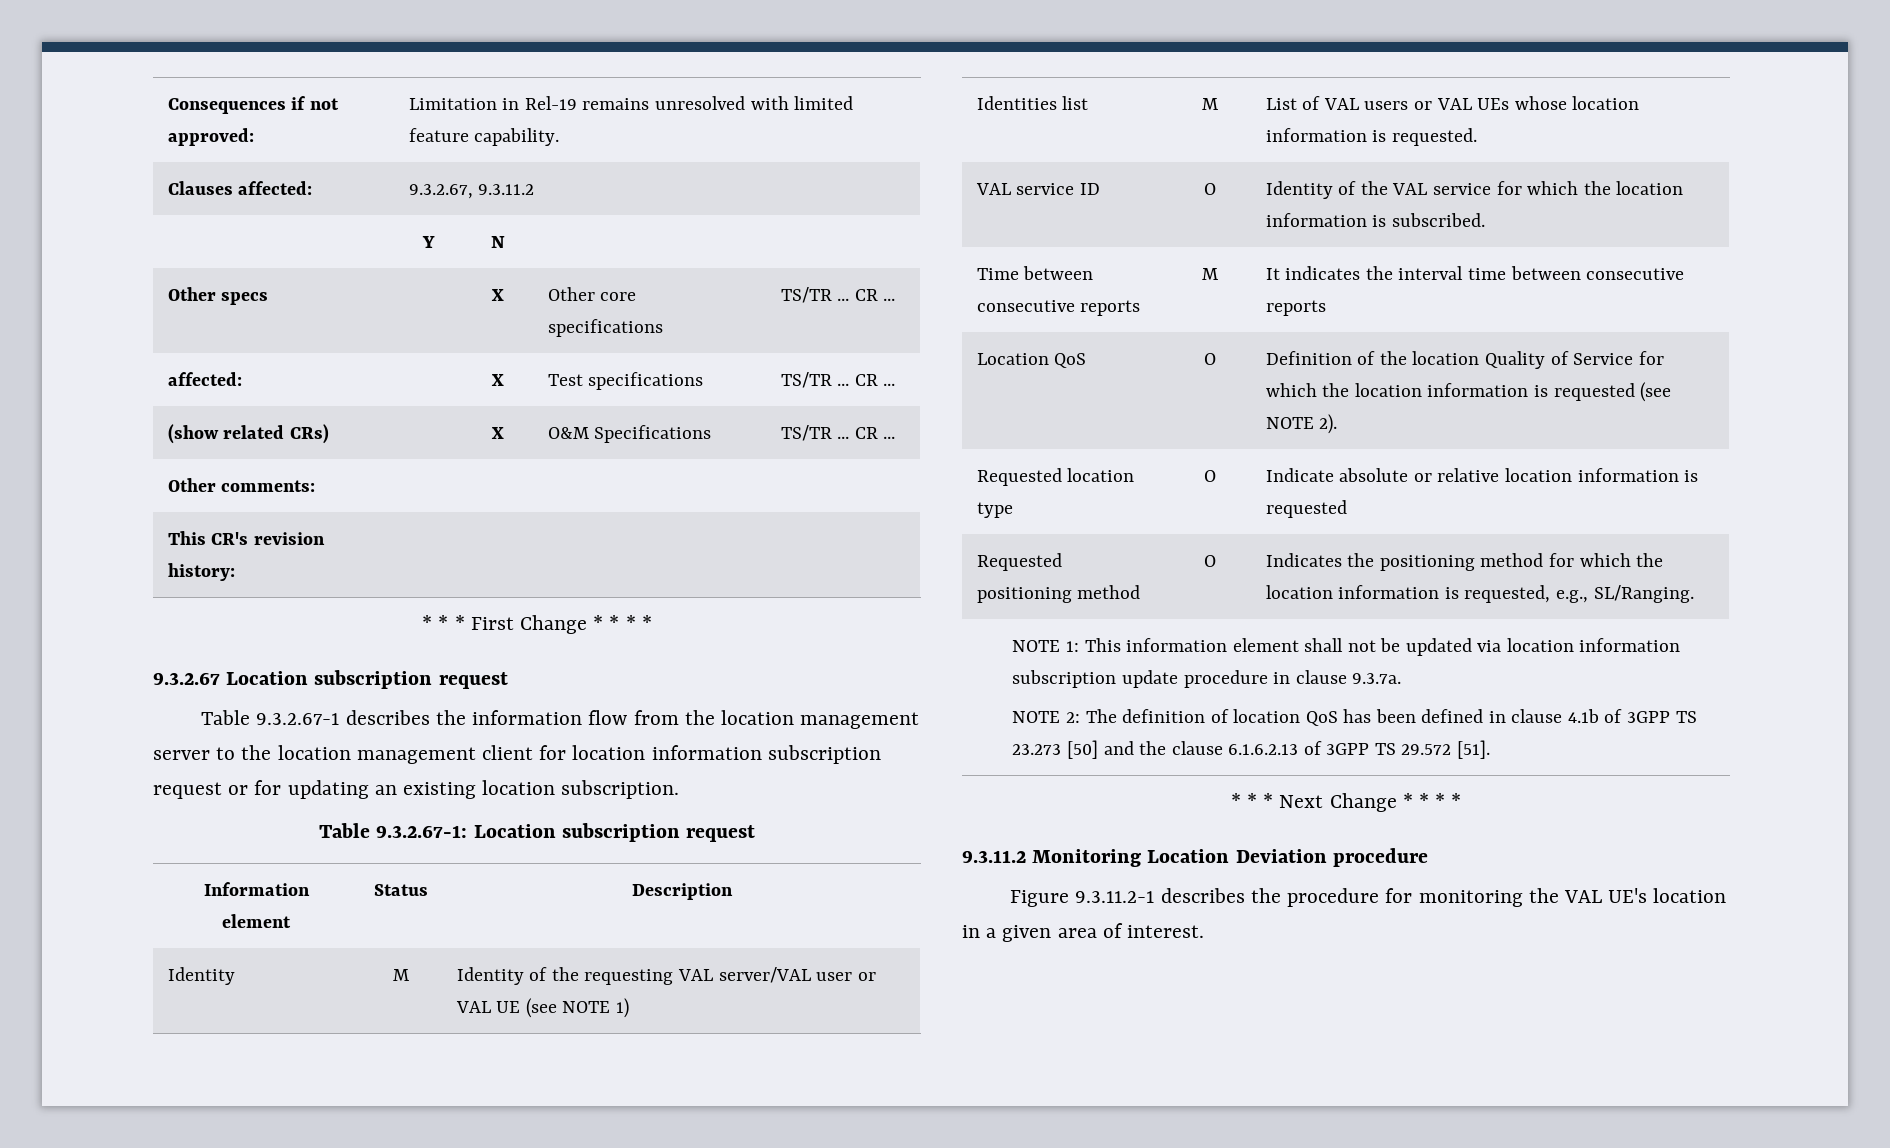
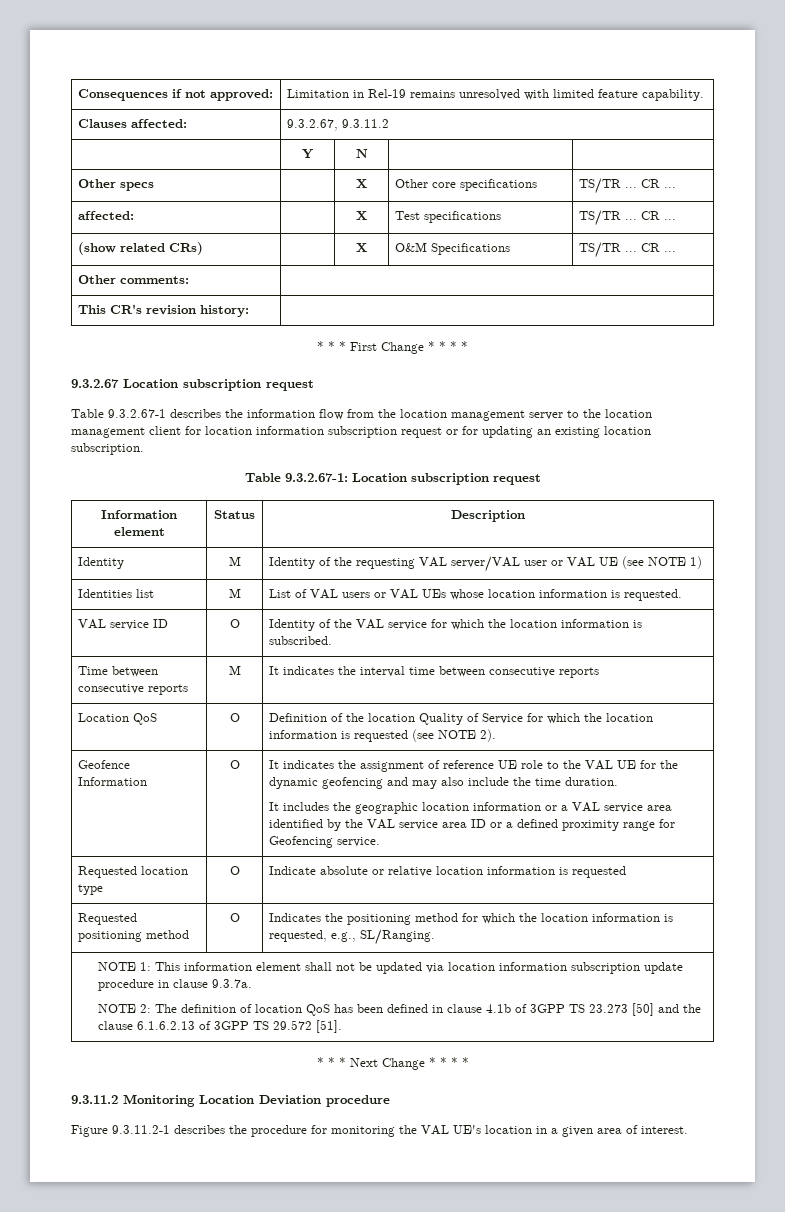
(1338, 424) none -> [78,760,131,769] [78,777,148,786] [229,760,240,769] [269,760,679,772] [269,777,619,789] [269,802,673,814] [269,819,676,831] [269,836,381,848] // Geofence Information | O | It indicates the assignment of reference UE role to the VAL UE for the dynamic geofencing and may also include the time duration. // It includes the geographic location information or a VAL service area identified by the VAL service area ID or a defined proximity range for Geofencing service.

